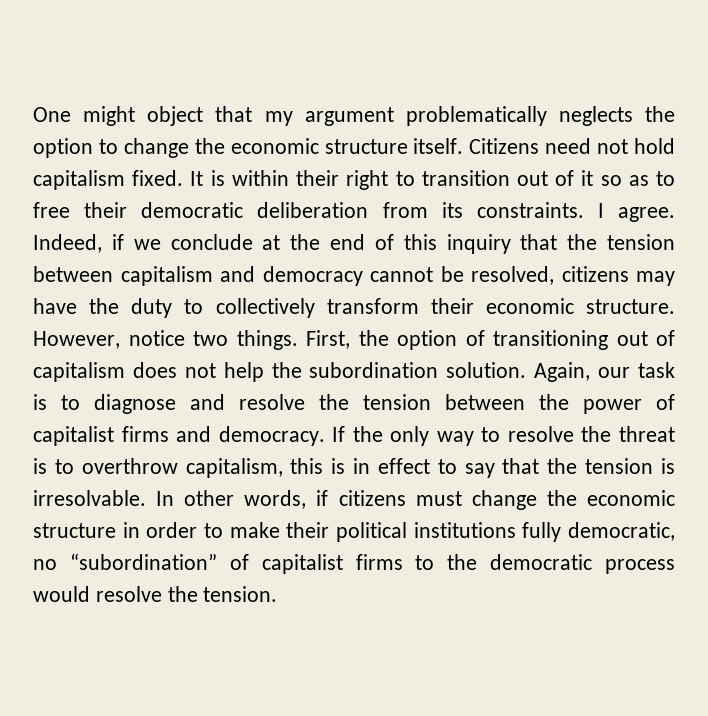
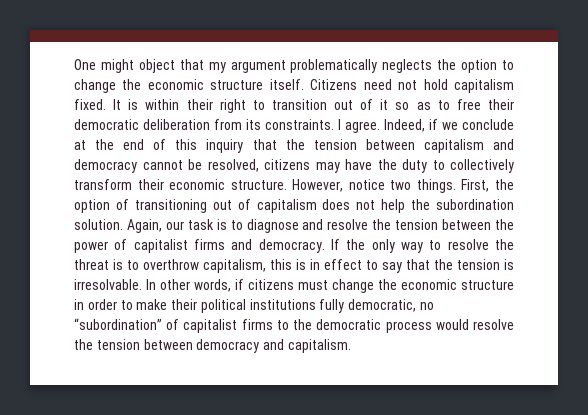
[203,586,278,602] tension. -> [96,339,351,353] tension between democracy and capitalism.

